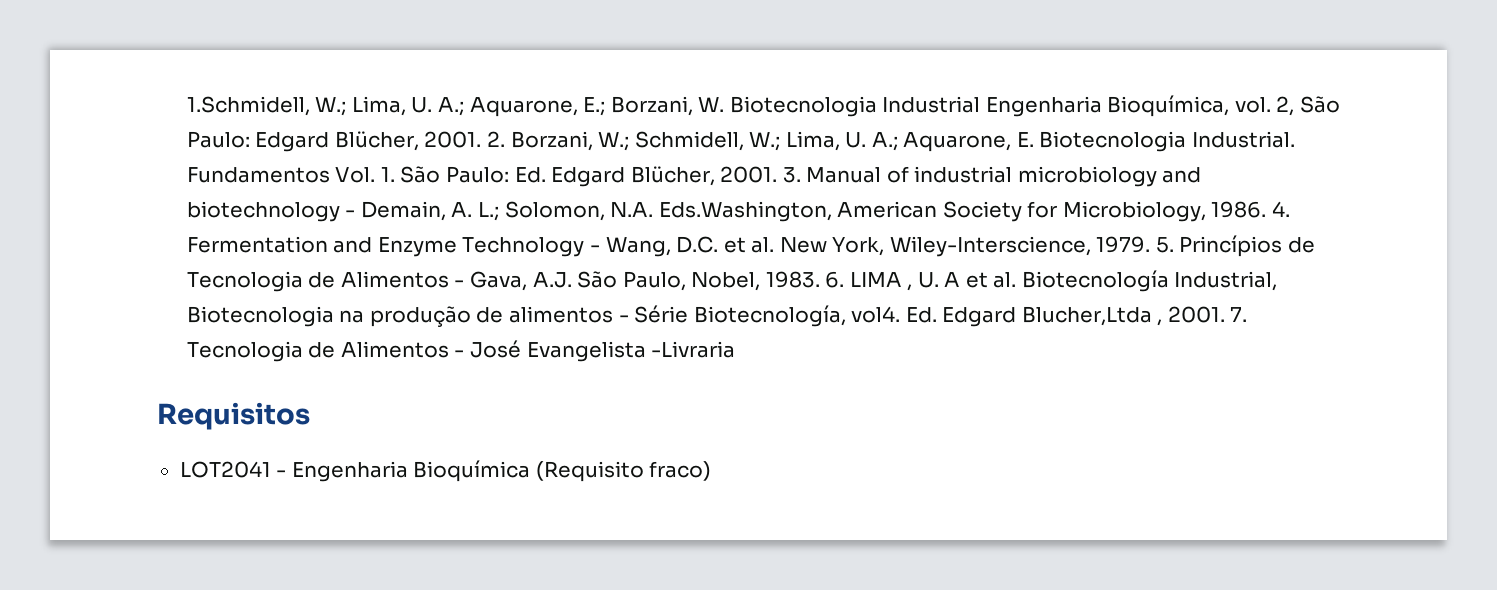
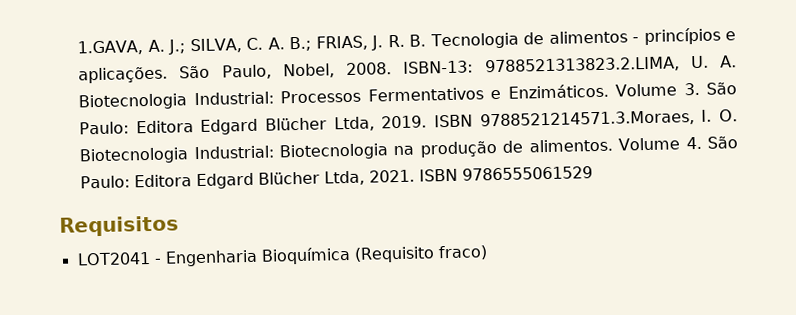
[186,95,1340,117] [186,131,1295,152] [186,166,1202,187] [186,201,1290,222] [186,235,1315,257] [186,270,1278,292] [186,305,1248,327] [186,340,736,362] 1.Schmidell, W.; Lima, U. A.; Aquarone, E.; Borzani, W. Biotecnologia Industrial Engenharia Bioquímica, vol. 2, São Paulo: Edgard Blücher, 2001. 2. Borzani, W.; Schmidell, W.; Lima, U. A.; Aquarone, E. Biotecnologia Industrial. Fundamentos Vol. 1. São Paulo: Ed. Edgard Blücher, 2001. 3. Manual of industrial microbiology and biotechnology - Demain, A. L.; Solomon, N.A. Eds.Washington, American Society for Microbiology, 1986. 4. Fermentation and Enzyme Technology - Wang, D.C. et al. New York, Wiley-Interscience, 1979. 5. Princípios de Tecnologia de Alimentos - Gava, A.J. São Paulo, Nobel, 1983. 6. LIMA , U. A et al. Biotecnología Industrial, Biotecnologia na produção de alimentos - Série Biotecnología, vol4. Ed. Edgard Blucher,Ltda , 2001. 7. Tecnologia de Alimentos - José Evangelista -Livraria -> [77,27,736,56] [78,55,737,84] [78,82,737,111] [79,109,738,135] [79,136,738,165] [80,166,594,190] 1.GAVA, A. J.; SILVA, C. A. B.; FRIAS, J. R. B. Tecnologia de alimentos - princípios e aplicações. São Paulo, Nobel, 2008. ISBN-13: 9788521313823.2.LIMA, U. A. Biotecnologia Industrial: Processos Fermentativos e Enzimáticos. Volume 3. São Paulo: Editora Edgard Blücher Ltda, 2019. ISBN 9788521214571.3.Moraes, I. O. Biotecnologia Industrial: Biotecnologia na produção de alimentos. Volume 4. São Paulo: Editora Edgard Blücher Ltda, 2021. ISBN 9786555061529

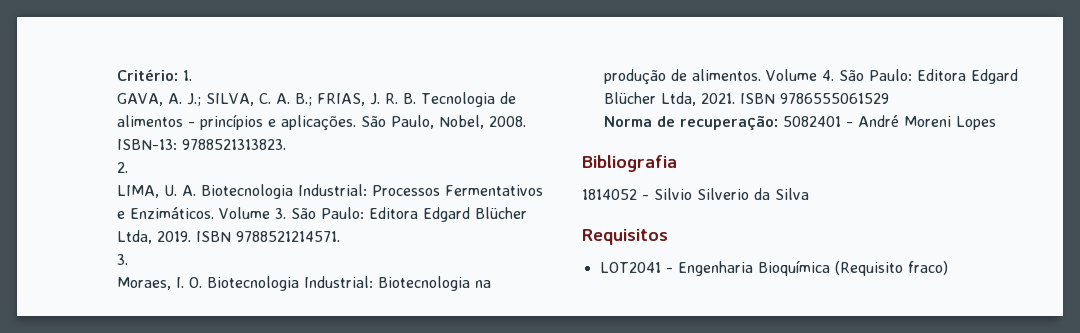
[77,40,144,56] 1.GAVA, -> [117,69,193,81] [117,93,164,106] Critério: 1. // GAVA,
[484,56,680,75] 9788521313823.2.LIMA, -> [182,139,287,150] [117,162,129,173] [117,185,160,198] 9788521313823. // 2. // LIMA,
[479,110,695,129] 9788521214571.3.Moraes, -> [236,231,341,242] [117,254,129,265] [117,277,172,290] 9788521214571. // 3. // Moraes,
(594, 173) none -> [604,115,997,130] [582,155,677,172] [582,188,809,200] // Norma de recuperação: 5082401 - André Moreni Lopes // Bibliografia // 1814052 - Silvio Silverio da Silva

